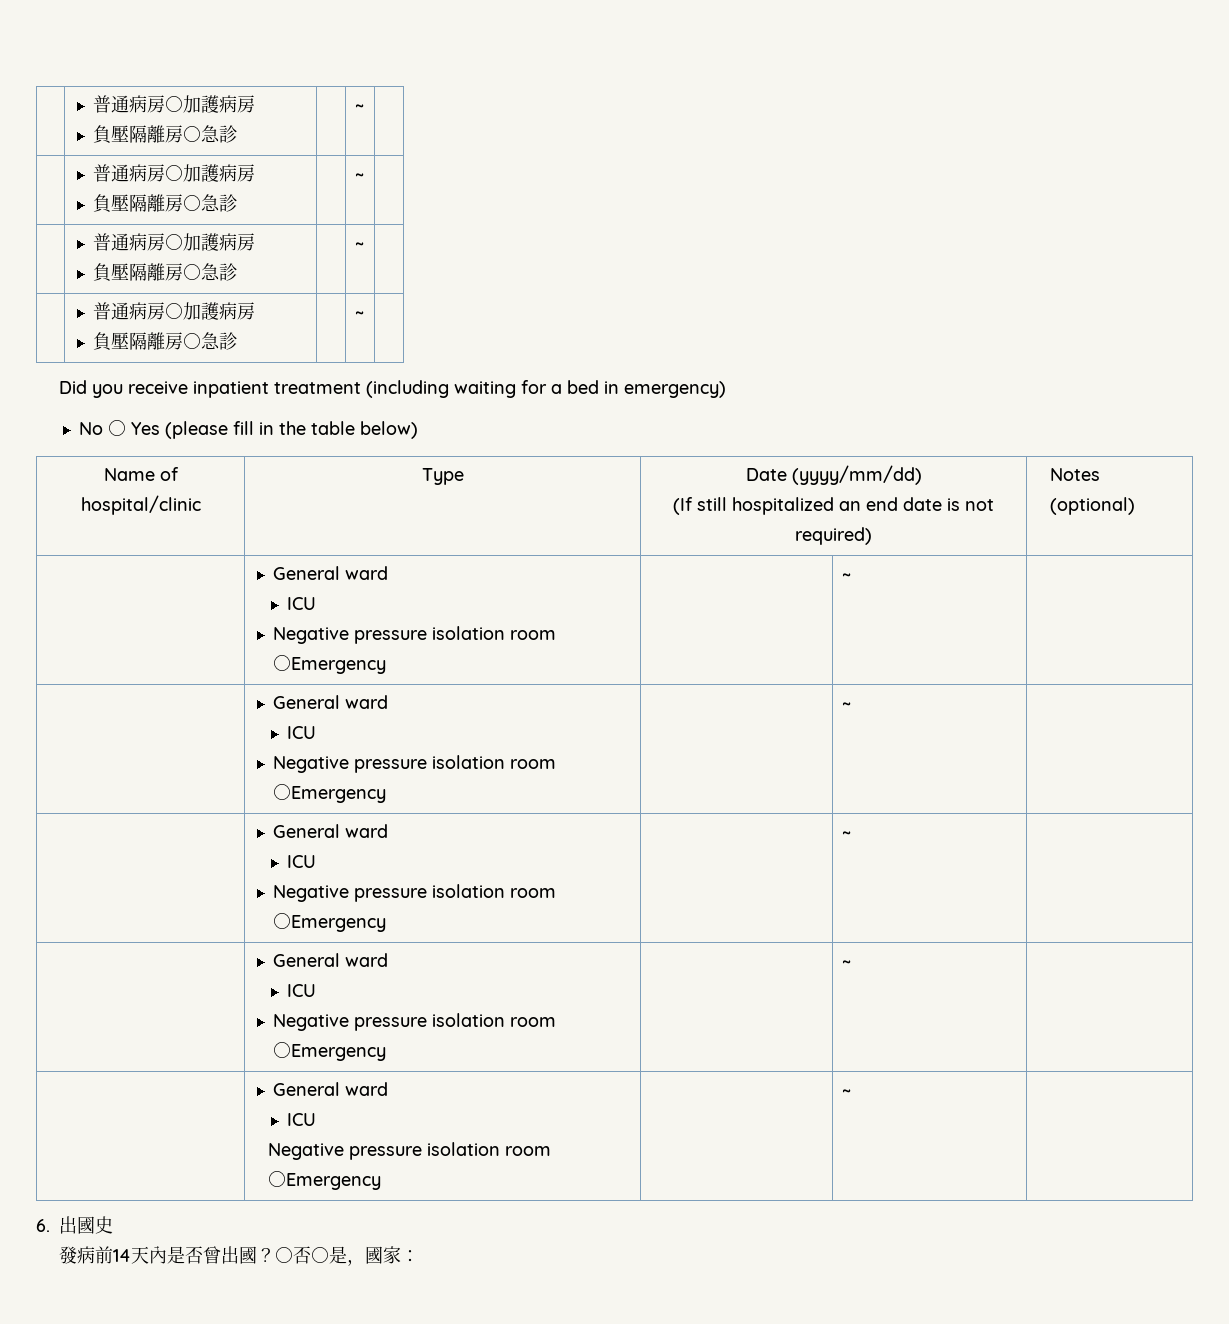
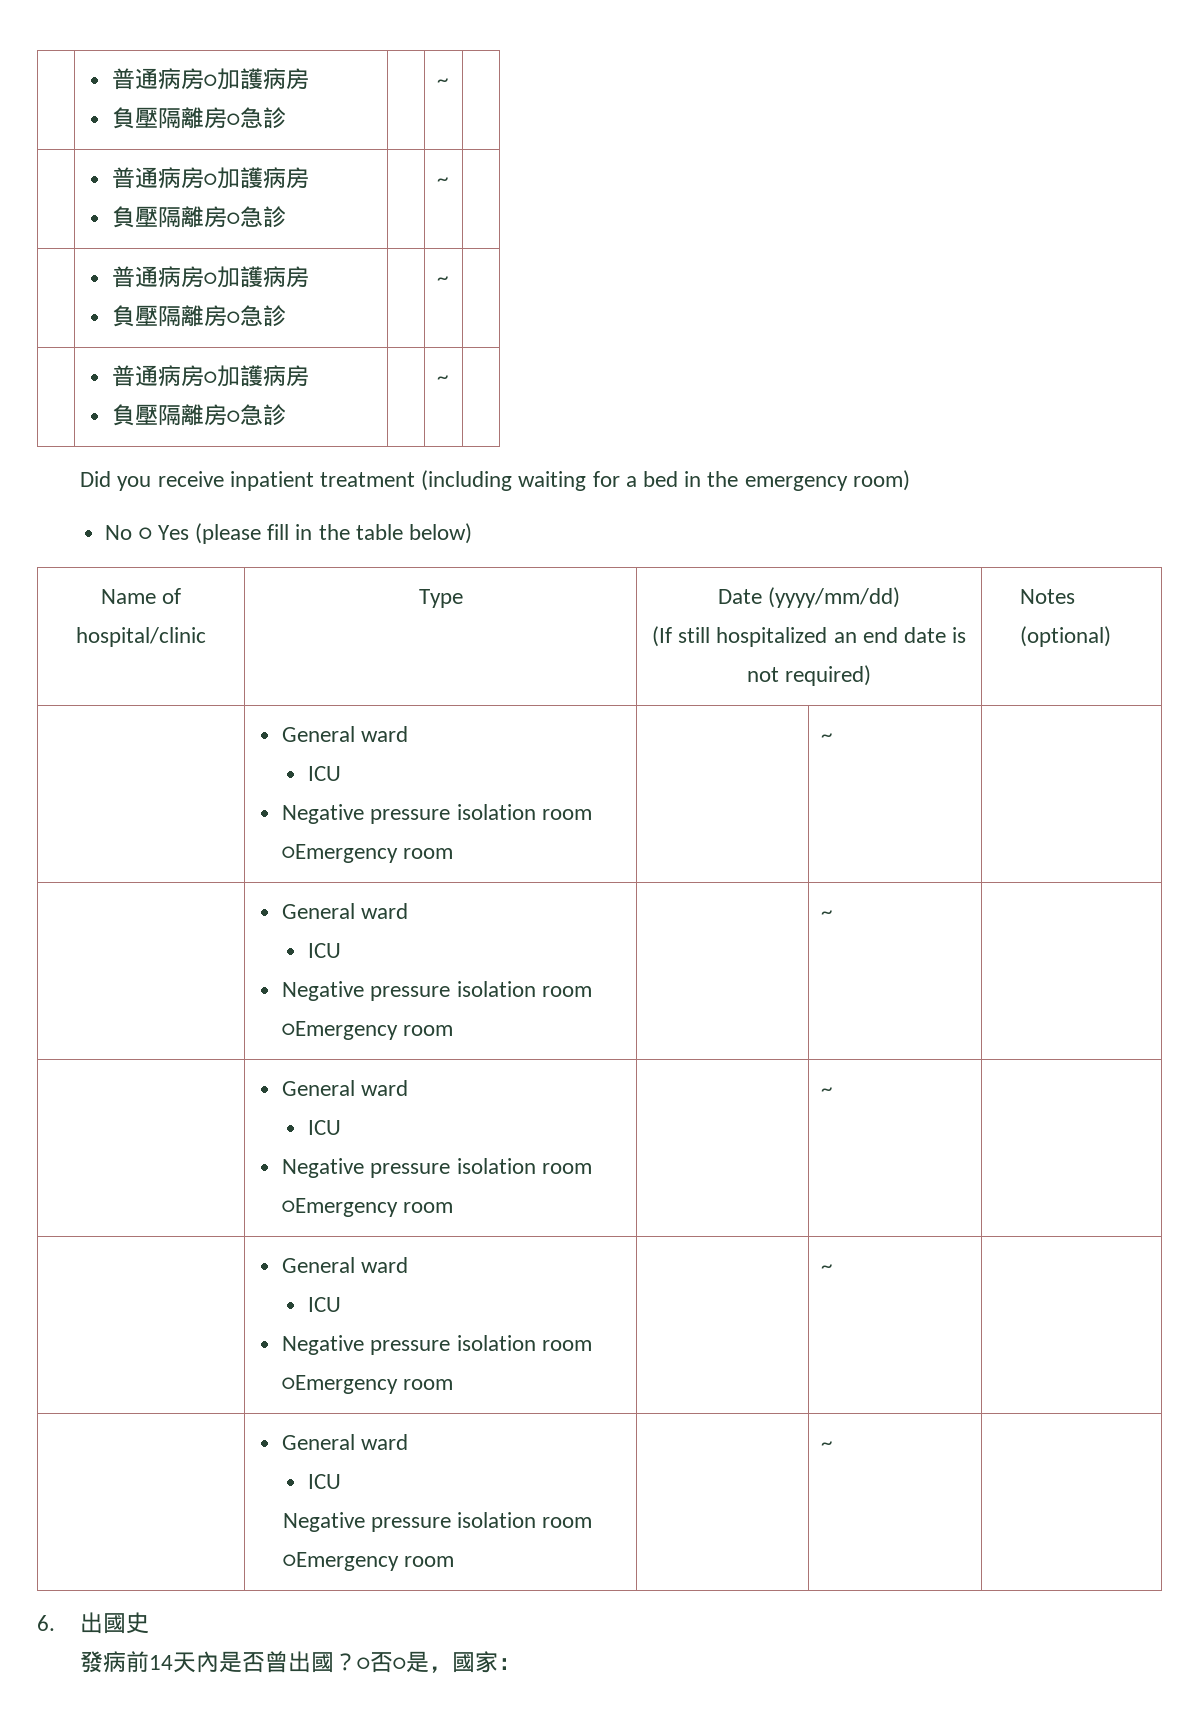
[624,381,727,398] emergency) -> [707,470,910,491] the emergency room)
[841,573,851,580] [273,695,389,709] [287,726,317,739] [273,755,557,773] [273,784,387,803] [841,702,851,709] [273,824,389,838] [287,855,317,868] [273,884,557,902] [273,913,387,932] [841,831,851,838] [273,953,389,967] [287,984,317,997] [273,1013,557,1031] [273,1042,387,1061] [841,960,851,967] [273,1082,389,1096] [287,1113,317,1126] [267,1142,551,1160] [267,1171,381,1190] | | ~ | // | General ward // ICU // Negative pressure isolation room ○Emergency | | ~ | // | General ward // ICU // Negative pressure isolation room ○Emergency | | ~ | // | General ward // ICU // Negative pressure isolation room ○Emergency | | ~ | // | General ward // ICU // Negative pressure isolation room ○Emergency -> [403,848,454,859] [820,733,832,742] [282,903,409,919] [307,943,341,958] [282,981,592,1001] [282,1021,454,1040] [820,910,832,919] [282,1080,409,1096] [307,1120,341,1135] [282,1158,592,1178] [282,1198,454,1217] [820,1087,832,1096] [282,1257,409,1273] [307,1297,341,1312] [282,1335,592,1355] [282,1375,454,1394] [820,1264,832,1273] [282,1434,409,1450] [307,1474,341,1489] [282,1512,593,1532] [282,1552,454,1571] room | | ~ | // | General ward // ICU // Negative pressure isolation room ○Emergency room | | ~ | // | General ward // ICU // Negative pressure isolation room ○Emergency room | | ~ | // | General ward // ICU // Negative pressure isolation room ○Emergency room | | ~ | // | General ward // ICU // Negative pressure isolation room ○Emergency room

